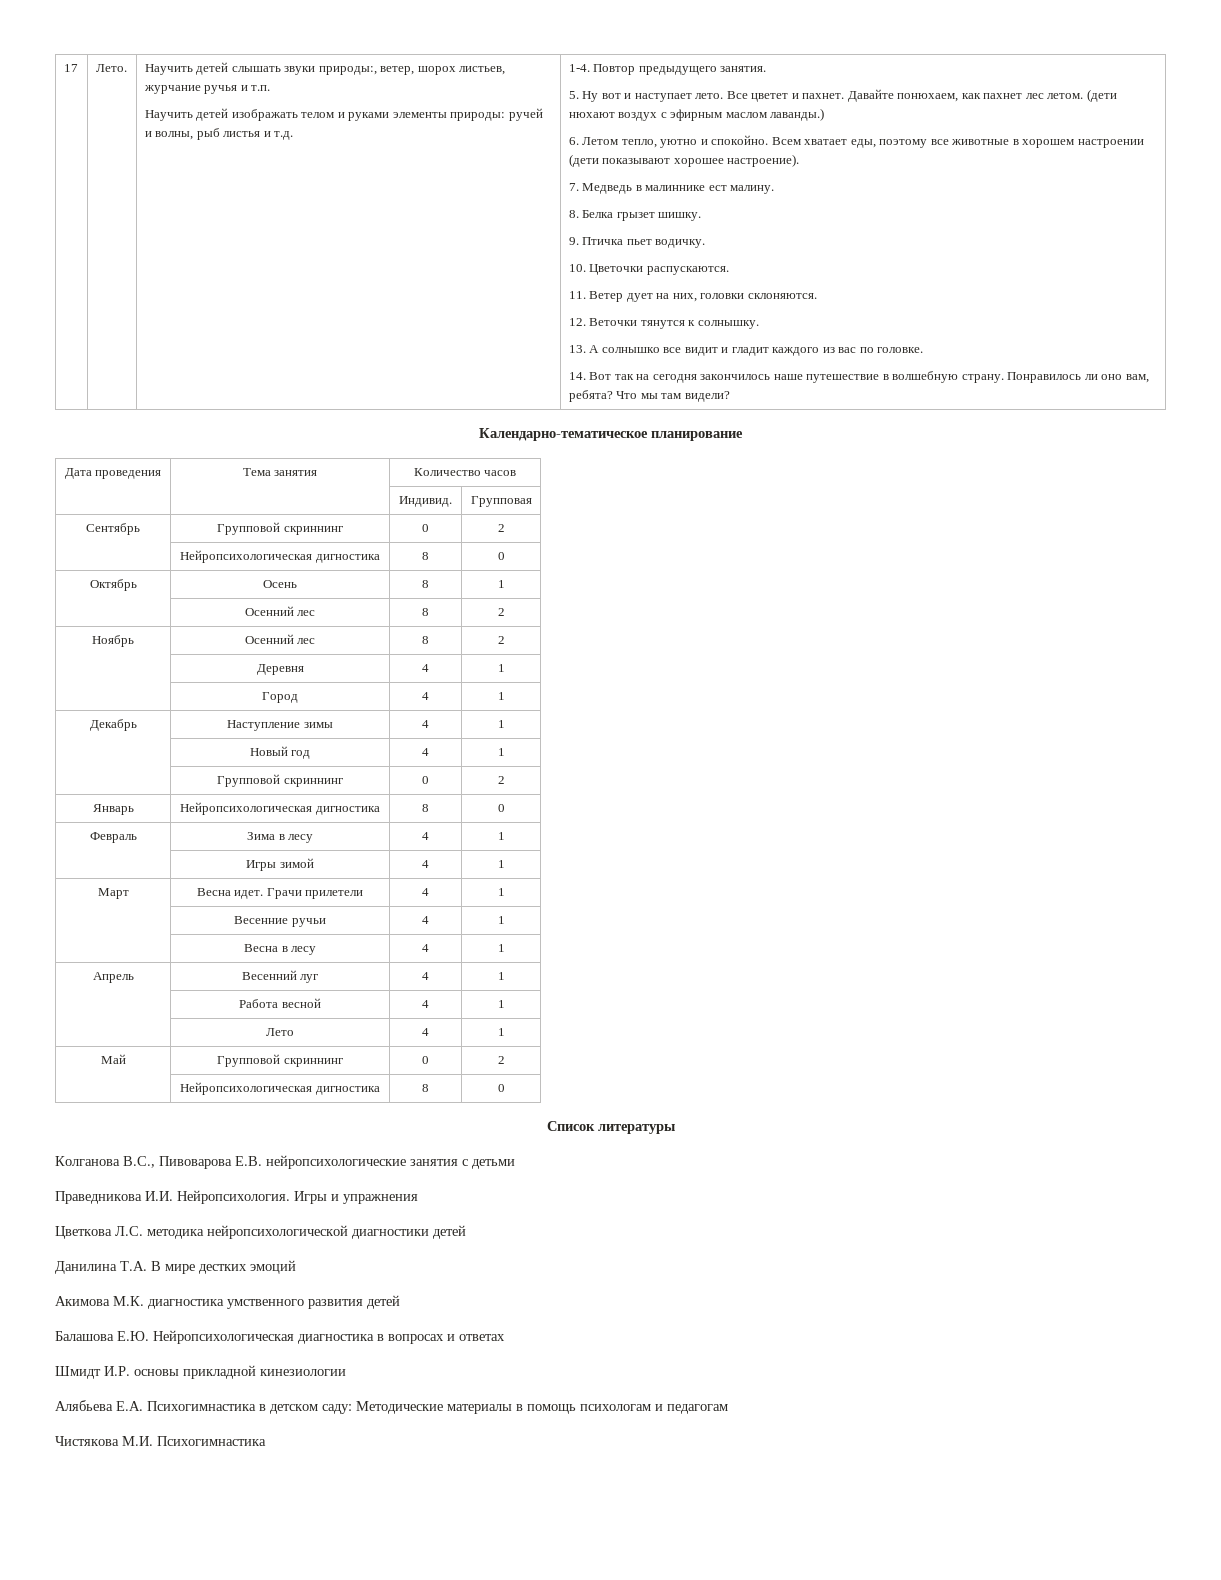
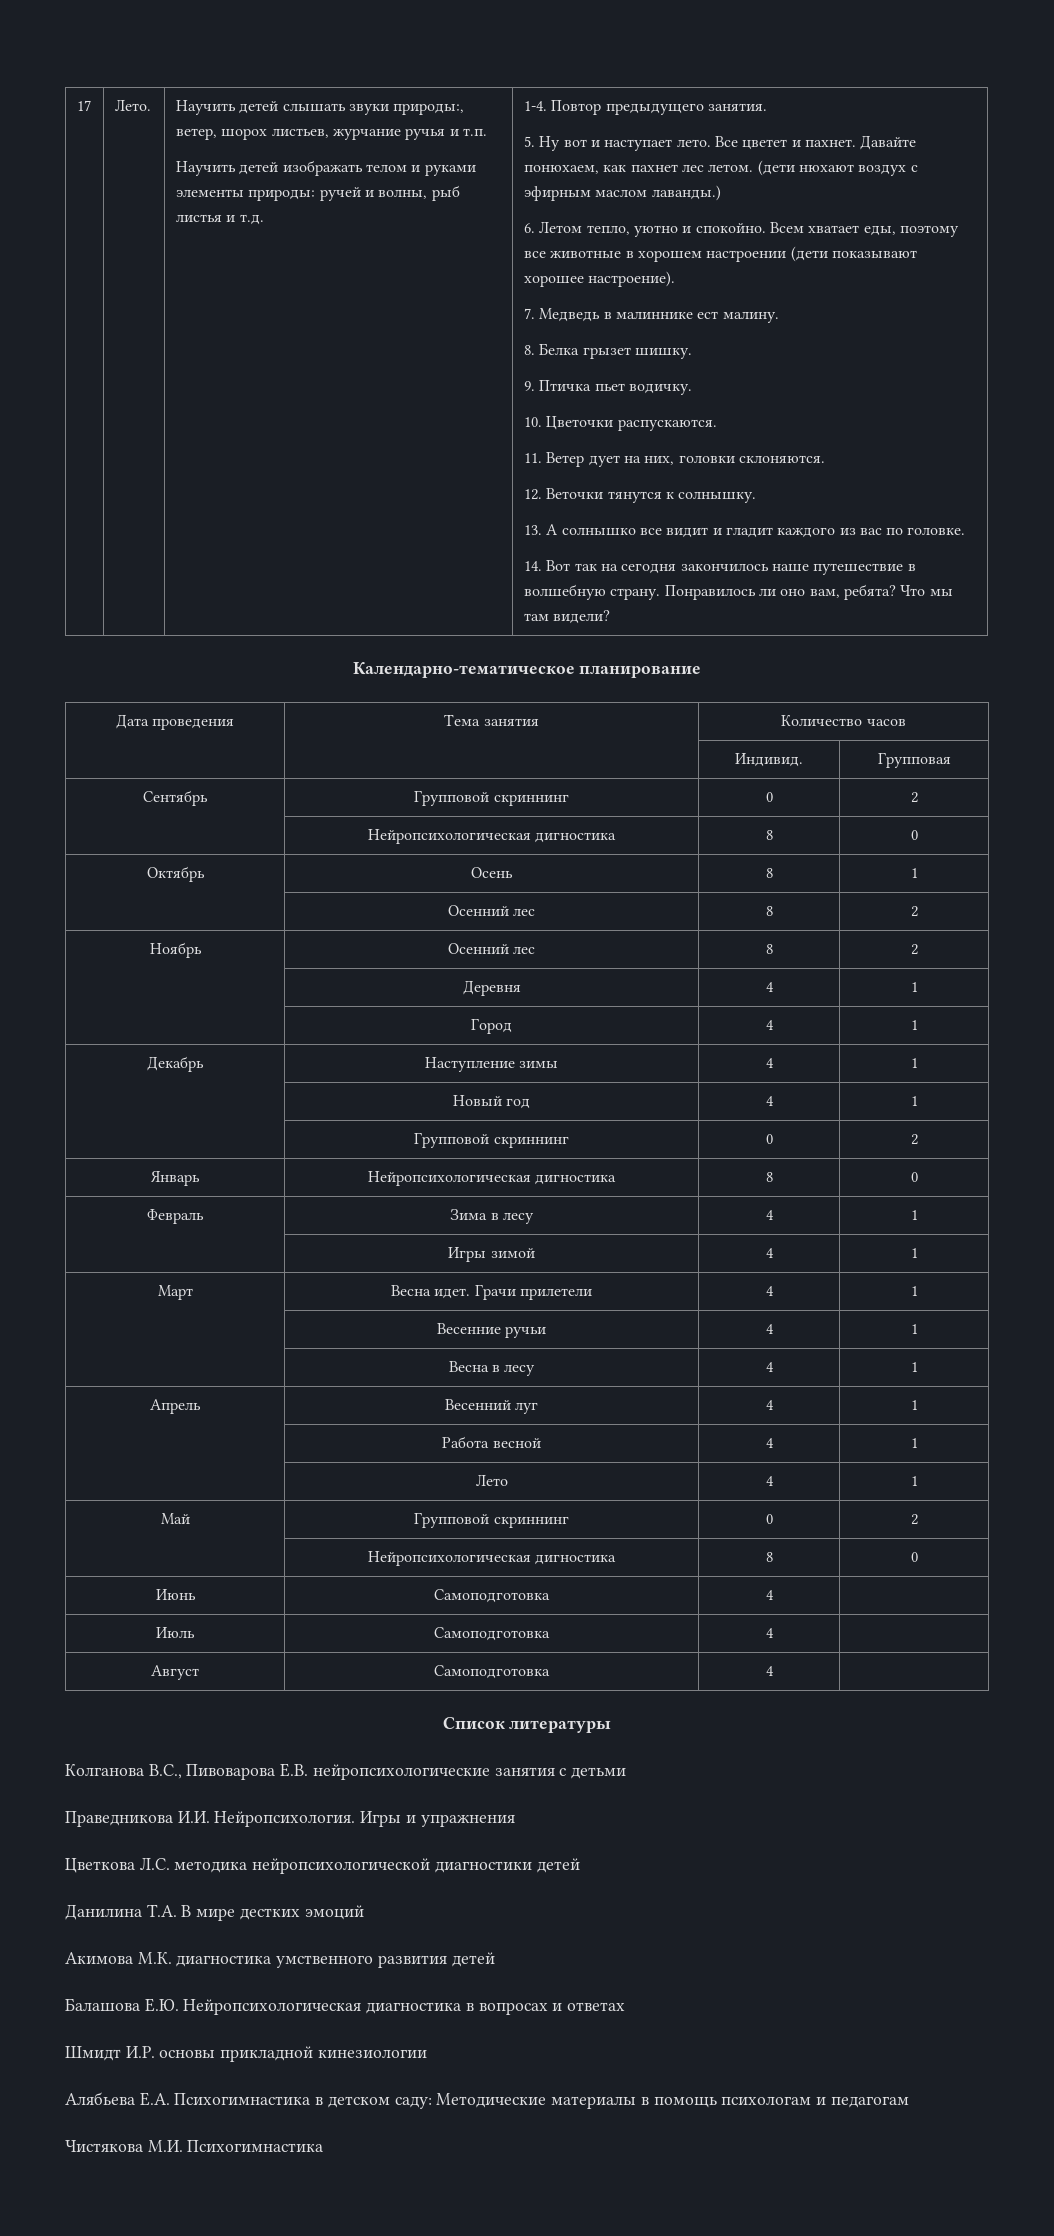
(505, 1088) none -> [155,1589,196,1600] [434,1589,550,1603] [765,1590,774,1600] [156,1627,195,1638] [434,1627,550,1641] [765,1628,774,1638] [151,1665,199,1680] [434,1665,550,1679] [765,1666,774,1676] // Июнь | Самоподготовка | 4 | // Июль | Самоподготовка | 4 | // Август | Самоподготовка | 4 |

